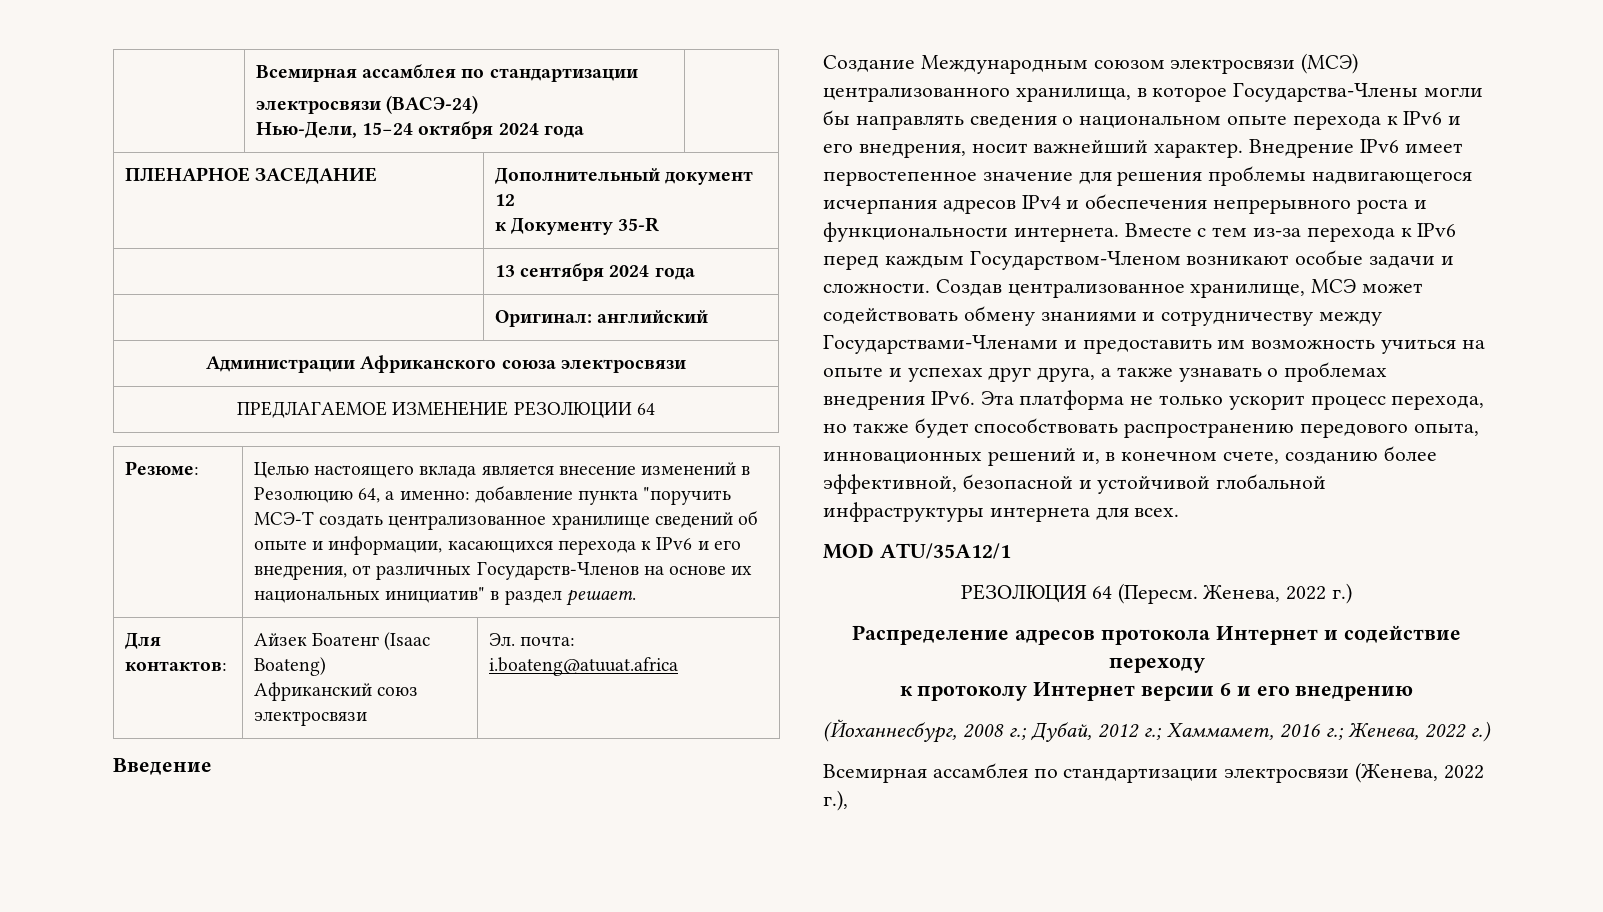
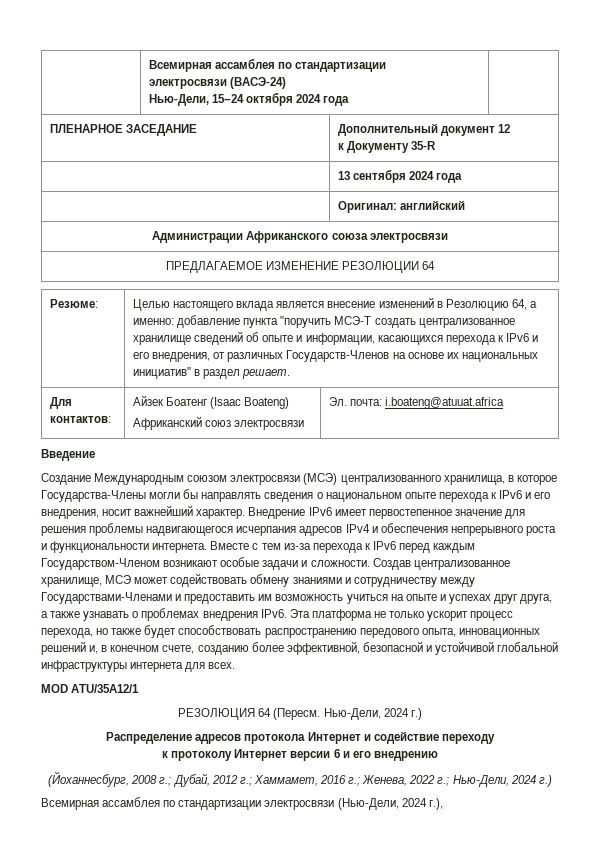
[1203,585,1327,602] Женева, 2022 -> [323,708,409,720] Нью-Дели, 2024
(1467, 731) none -> [437,775,536,787] г.; Нью-Дели, 2024
[1355,762,1484,783] (Женева, 2022 -> [337,798,427,810] (Нью-Дели, 2024

